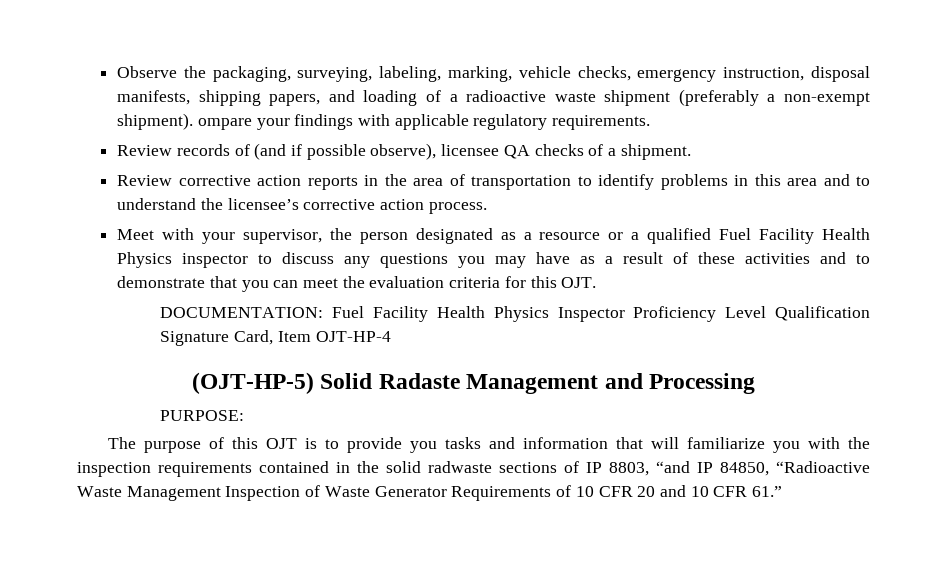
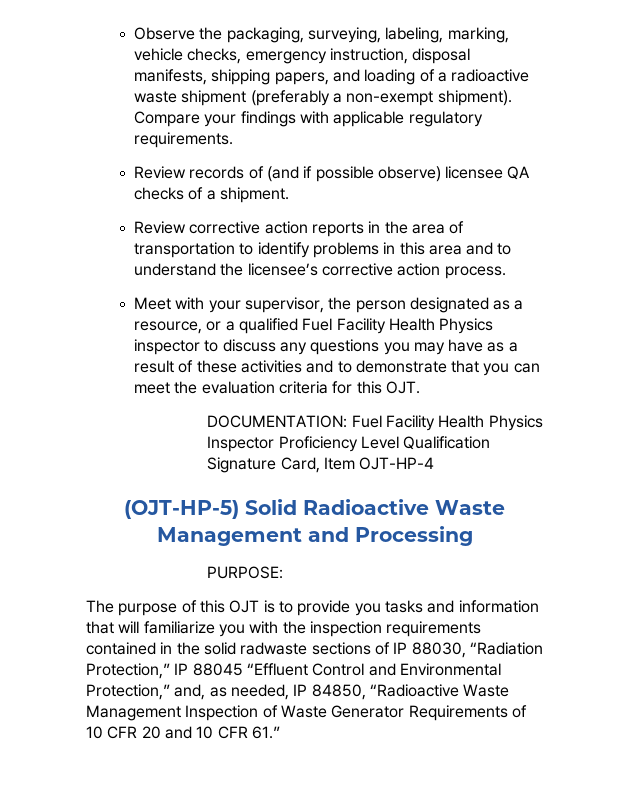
[197,118,252,130] ompare -> [133,111,200,127] Compare
[370,143,437,160] observe), -> [377,166,441,182] observe)
[539,232,601,240] resource -> [133,321,202,334] resource,
[378,373,460,389] Radaste -> [303,499,505,515] Radioactive Waste
[609,461,690,476] 8803, “and -> [411,642,543,658] [86,663,501,679] [86,684,289,700] 88030, “Radiation Protection,” IP 88045 “Effluent Control and Environmental Protection,” and, as needed,

